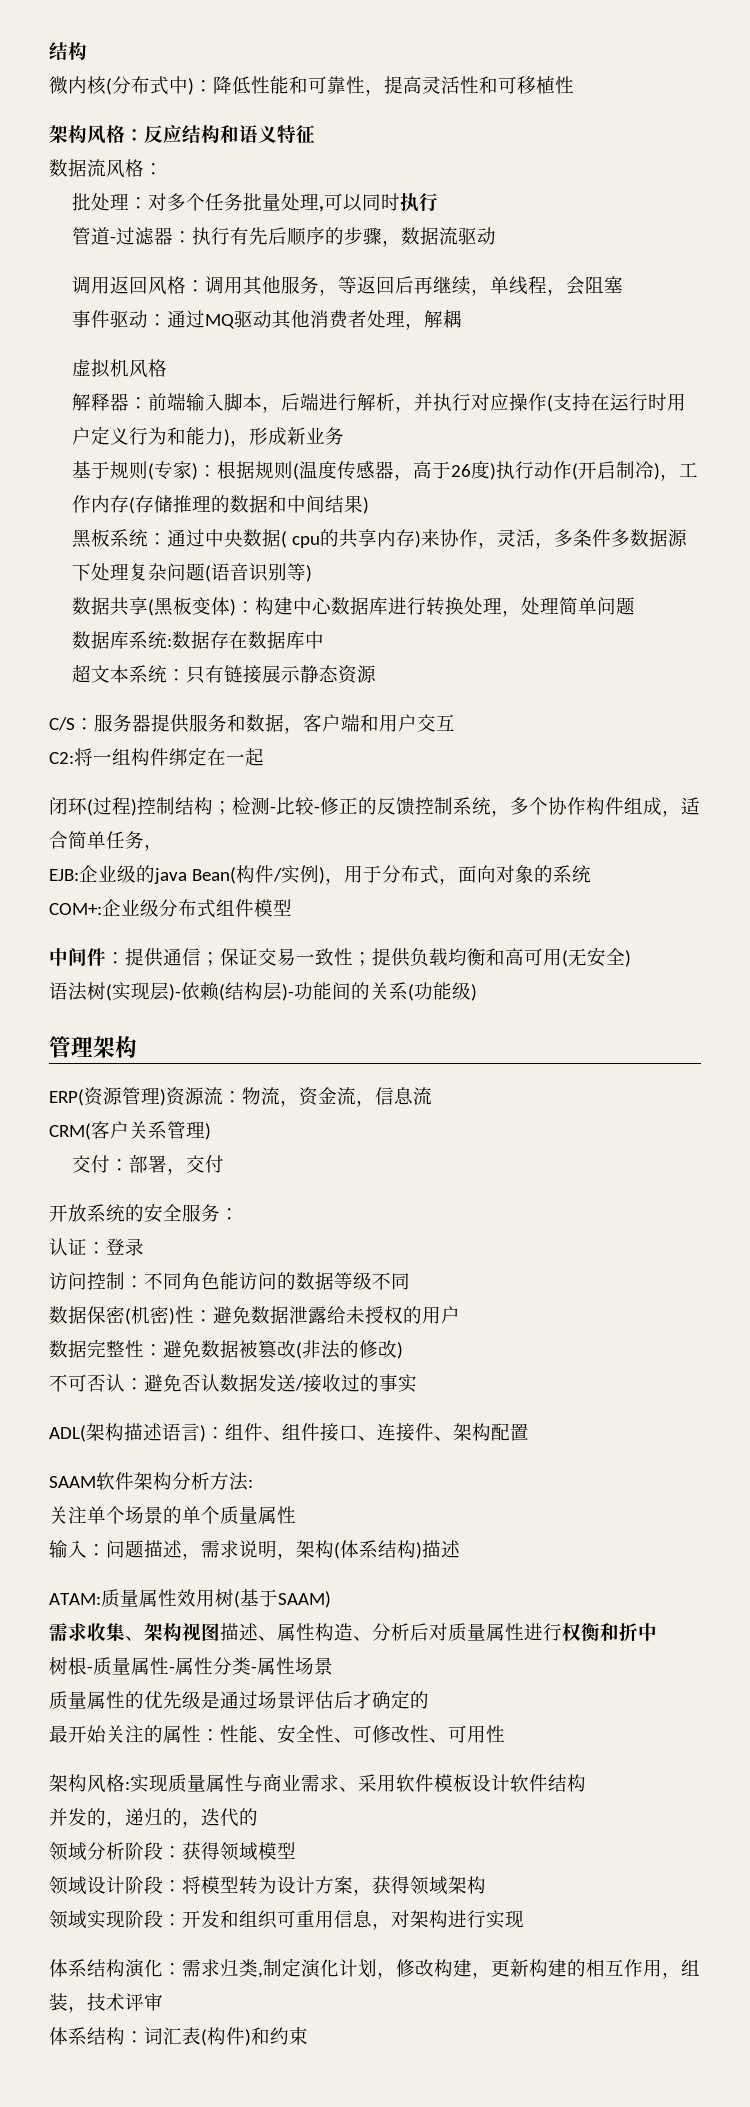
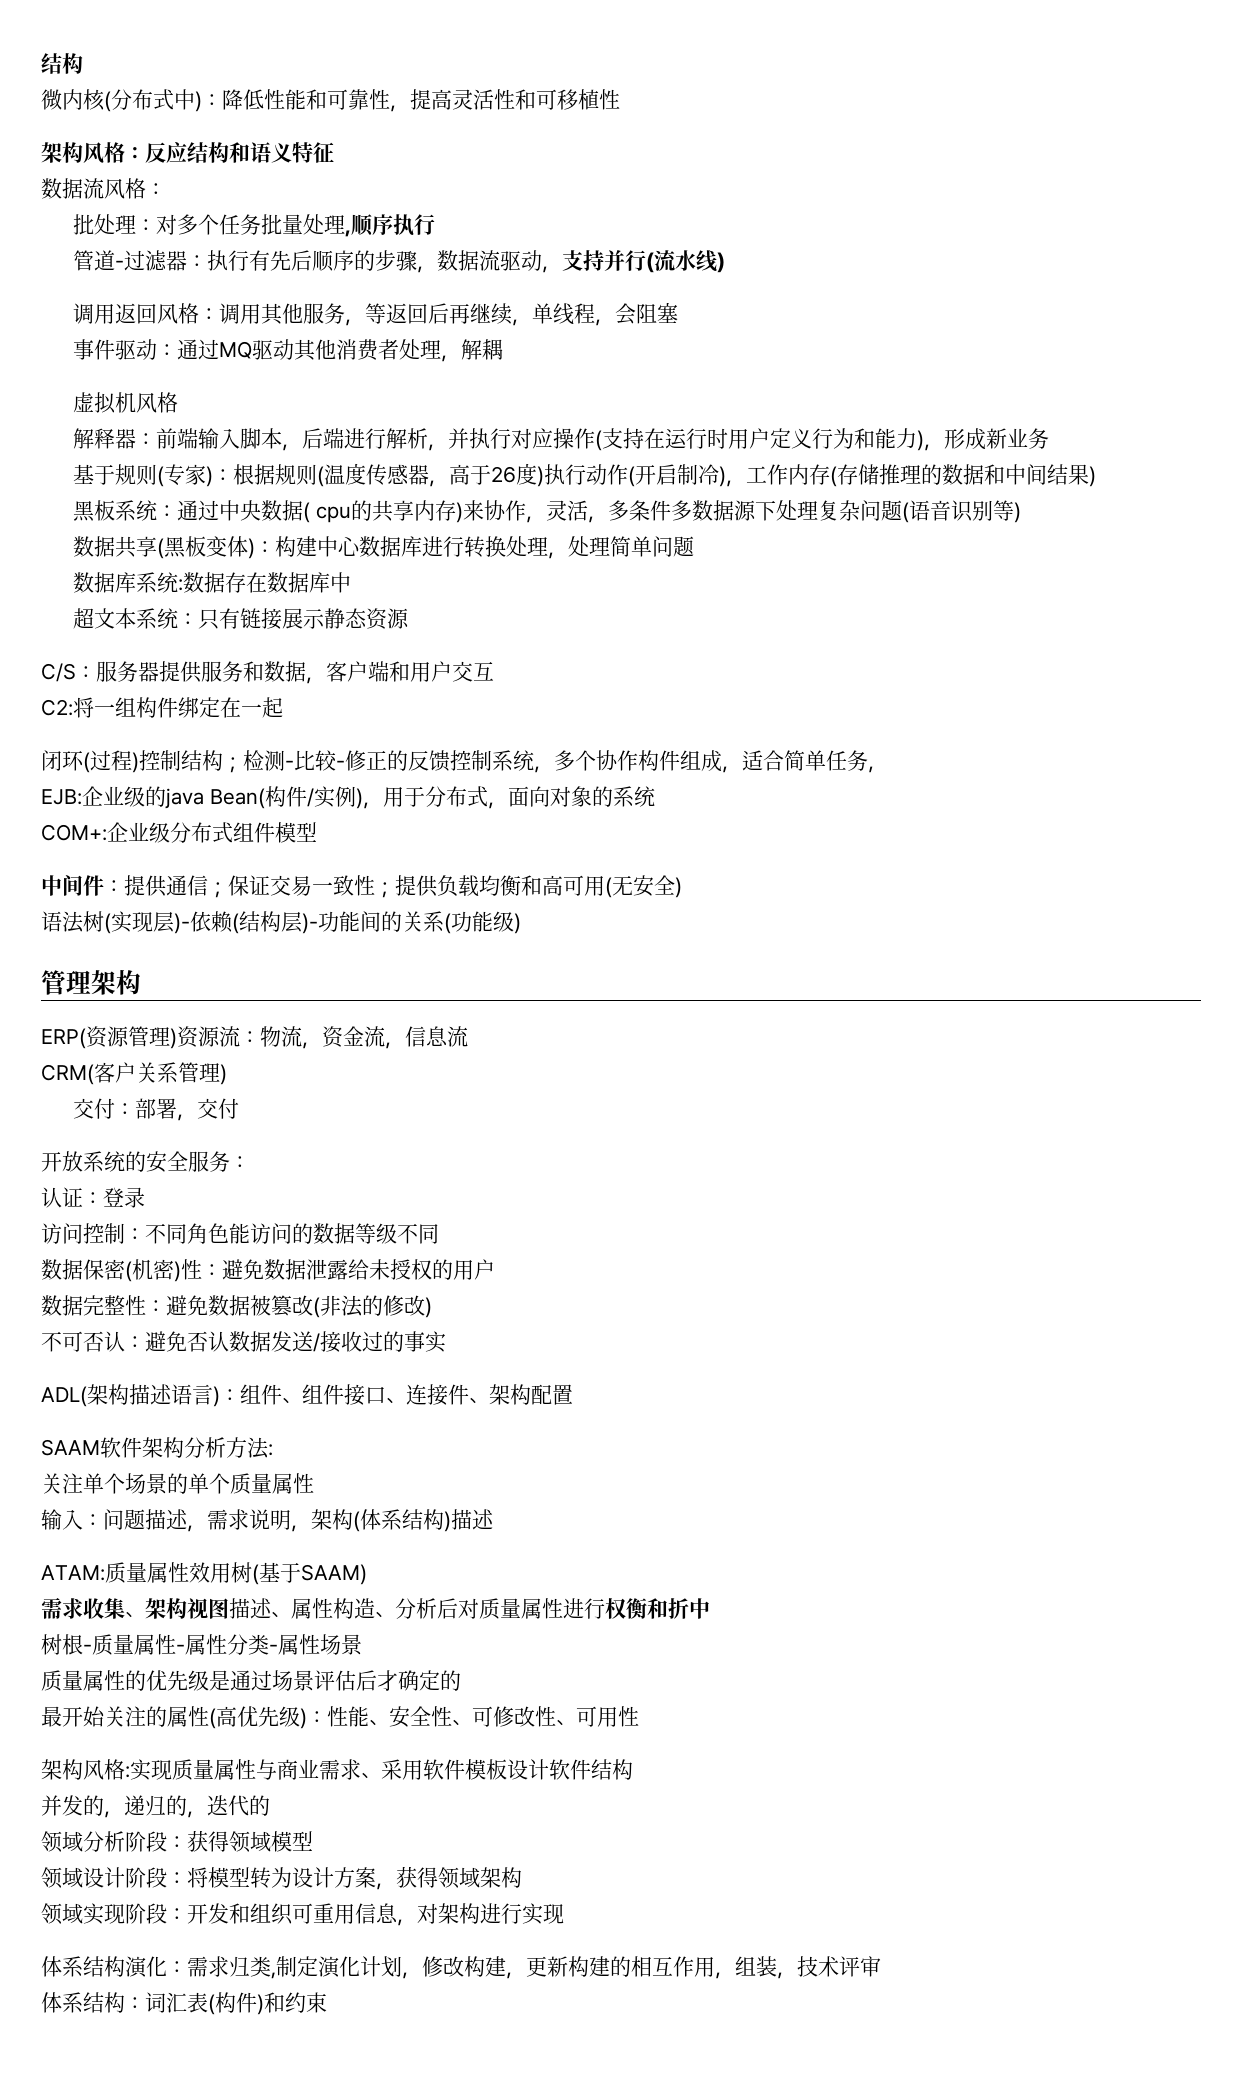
[324,193,401,212] 可以同时 -> [351,214,394,236] 顺序
(497, 236) none -> [542,250,726,273] ，支持并行(流水线)
(201, 1734) none -> [209,1706,307,1729] (高优先级)

